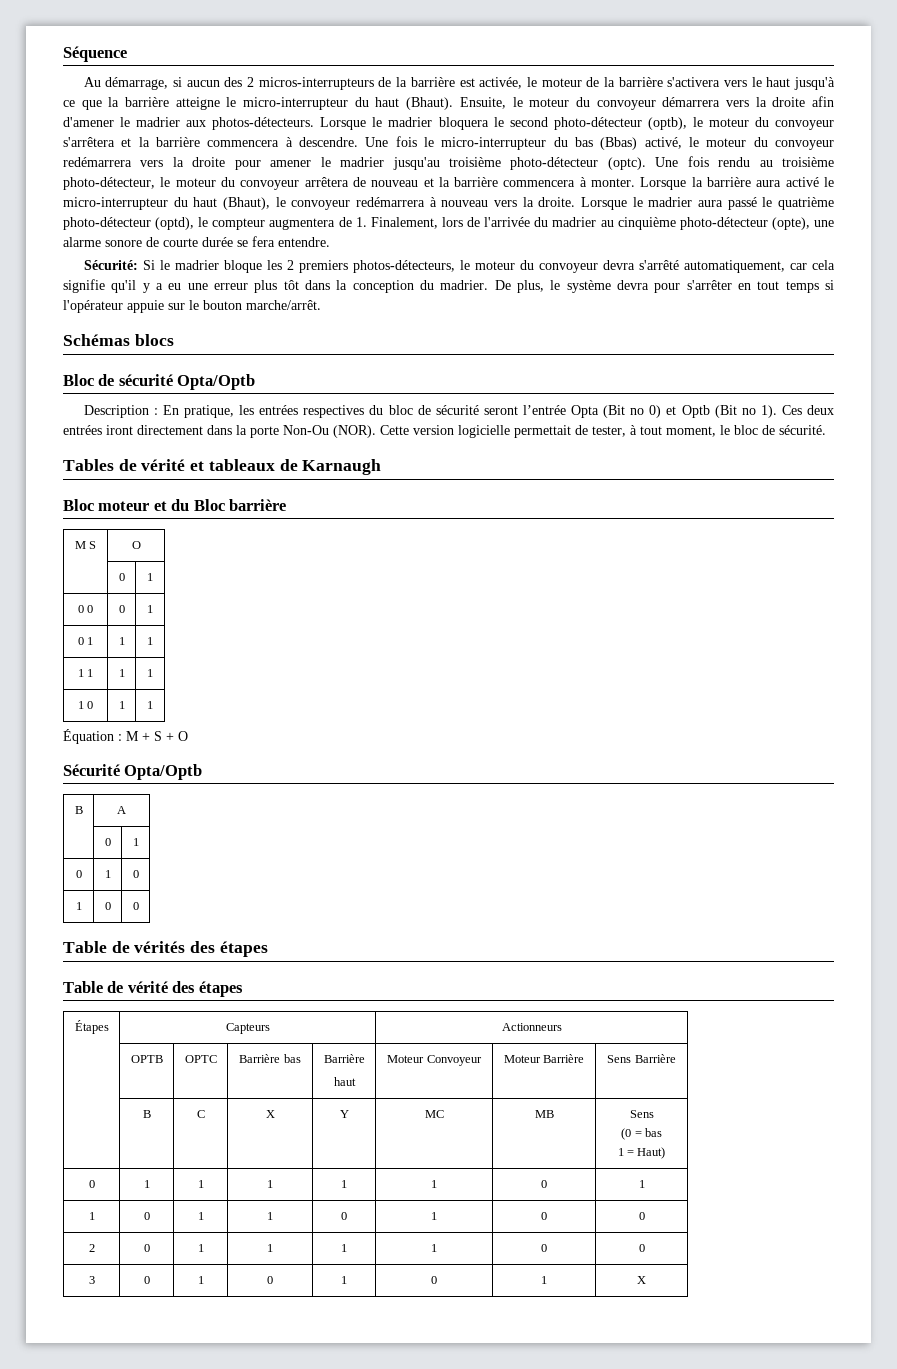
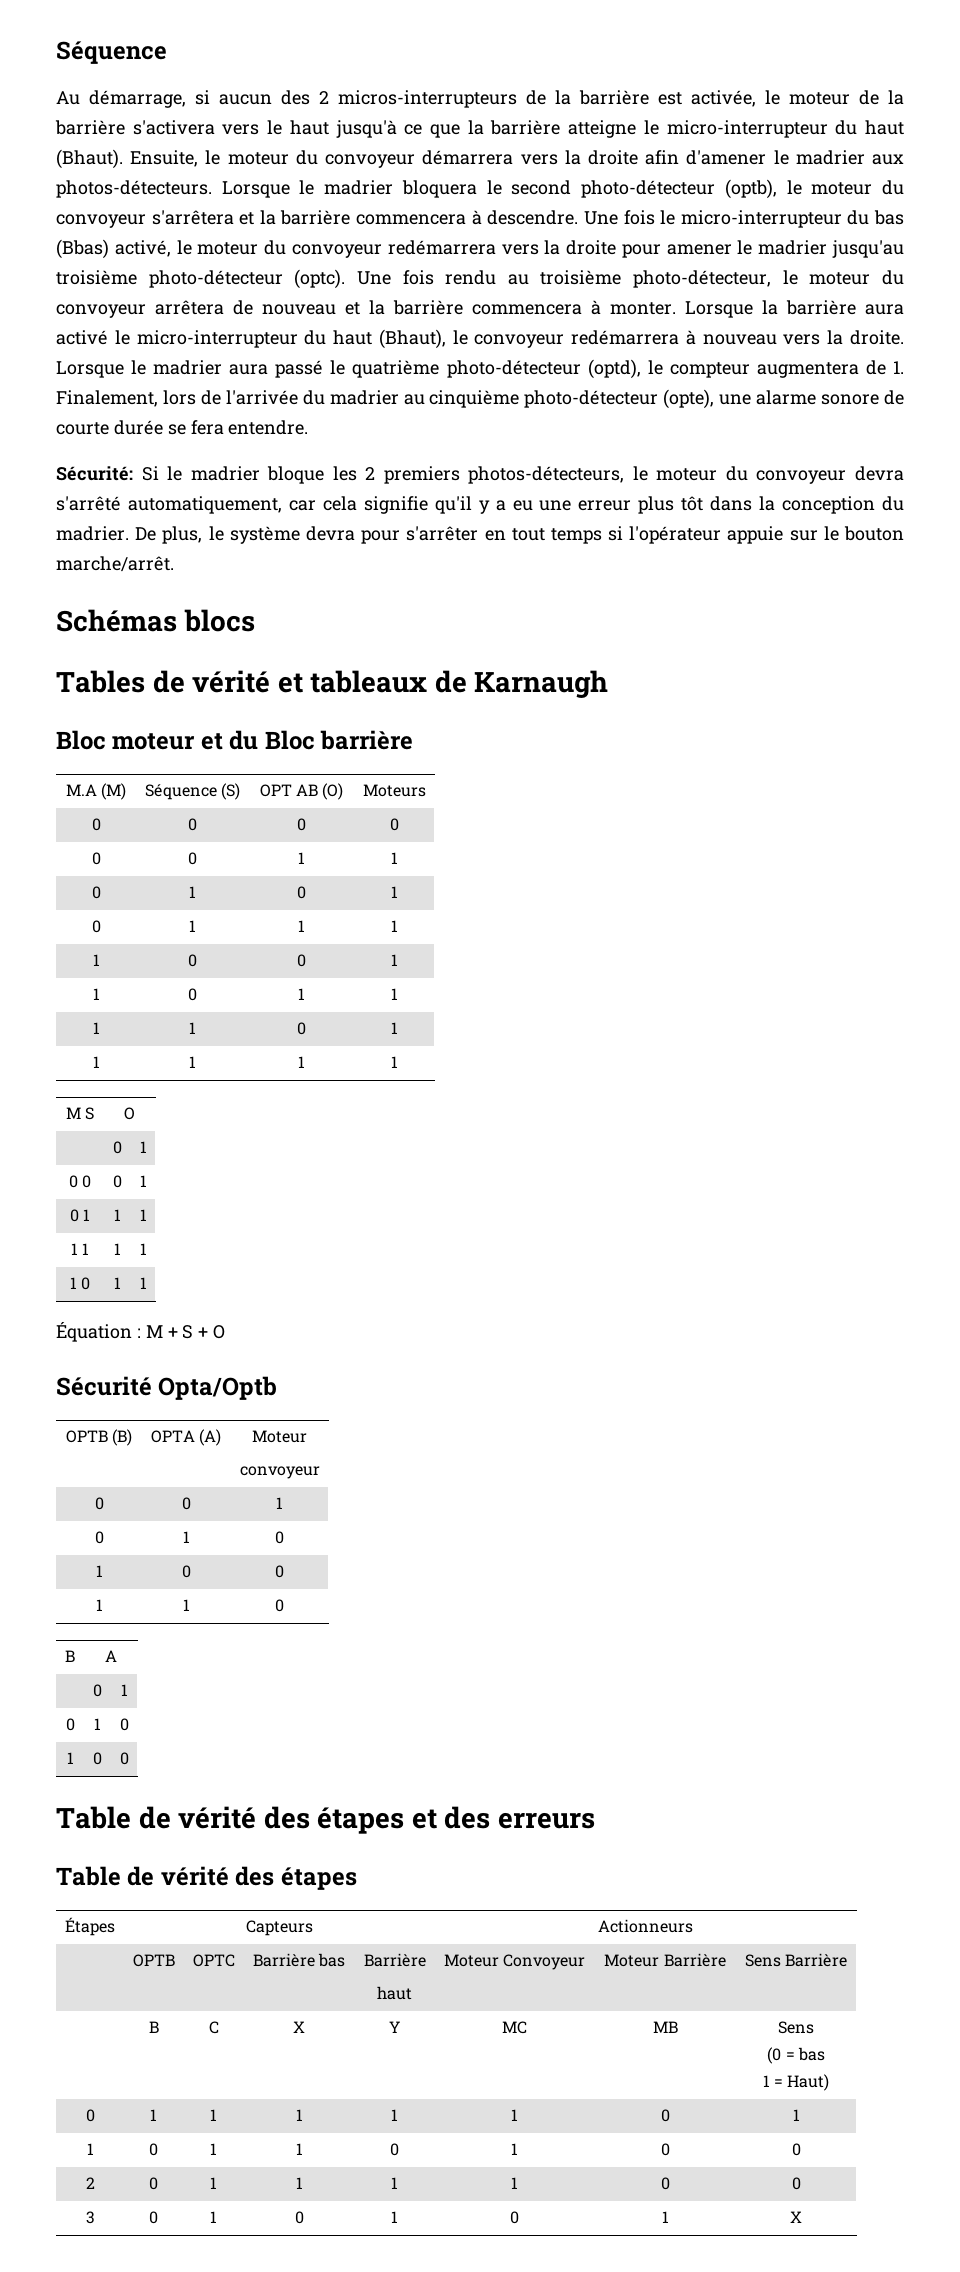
[63,374,256,390] [83,405,835,418] [63,425,826,438] // Bloc de sécurité Opta/Optb // Description : En pratique, les entrées respectives du bloc de sécurité seront l’entrée Opta (Bit no 0) et Optb (Bit no 1). Ces deux entrées iront directement dans la porte Non-Ou (NOR). Cette version logicielle permettait de tester, à tout moment, le bloc de sécurité. -> (255, 620) none
(287, 505) none -> [65,783,127,800] [144,783,241,800] [259,783,344,800] [362,784,426,797] [91,818,101,831] [188,818,197,831] [297,818,306,831] [389,818,399,831] [91,852,101,865] [188,852,197,865] [298,852,305,864] [390,852,398,864] [91,886,101,899] [189,886,196,898] [297,886,306,899] [390,886,398,898] [91,920,101,933] [189,920,196,932] [298,920,305,932] [390,920,398,932] [92,954,100,966] [188,954,197,967] [297,954,306,967] [390,954,398,966] [92,988,100,1000] [188,988,197,1001] [298,988,305,1000] [390,988,398,1000] [92,1022,100,1034] [189,1022,196,1034] [297,1022,306,1035] [390,1022,398,1034] [92,1056,100,1068] [189,1056,196,1068] [298,1056,305,1068] [390,1056,398,1068] // M.A (M) | Séquence (S) | OPT AB (O) | Moteurs // 0 | 0 | 0 | 0 // 0 | 0 | 1 | 1 // 0 | 1 | 0 | 1 // 0 | 1 | 1 | 1 // 1 | 0 | 0 | 1 // 1 | 0 | 1 | 1 // 1 | 1 | 0 | 1 // 1 | 1 | 1 | 1
(203, 772) none -> [65,1429,133,1446] [150,1429,222,1446] [252,1430,307,1443] [239,1466,320,1479] [94,1497,104,1510] [181,1497,191,1510] [276,1497,283,1509] [94,1531,104,1544] [182,1531,190,1543] [275,1531,284,1544] [95,1565,103,1577] [181,1565,191,1578] [275,1565,284,1578] [95,1599,103,1611] [182,1599,190,1611] [275,1599,284,1612] // OPTB (B) | OPTA (A) | Moteur // convoyeur // 0 | 0 | 1 // 0 | 1 | 0 // 1 | 0 | 0 // 1 | 1 | 0
[134,941,268,957] vérités des étapes -> [178,1806,595,1834] vérité des étapes et des erreurs

